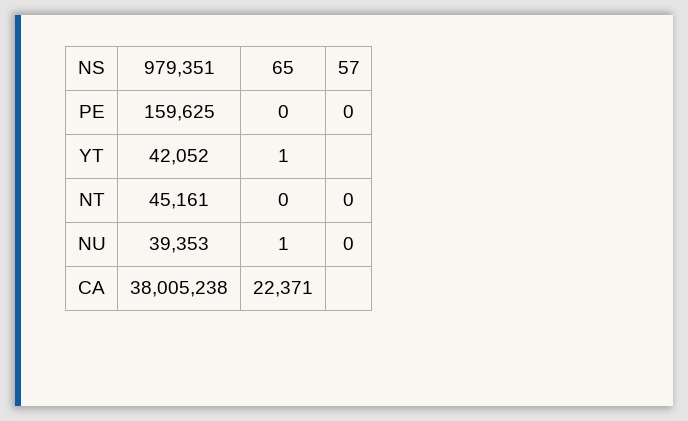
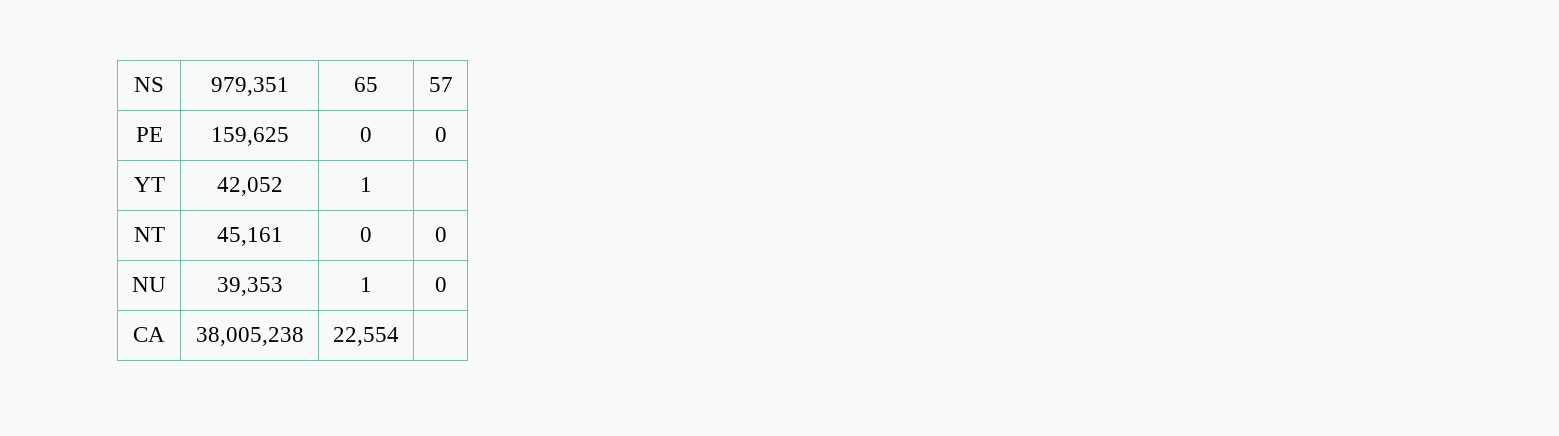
[253,281,313,297] 22,371 -> [333,327,399,346] 22,554

